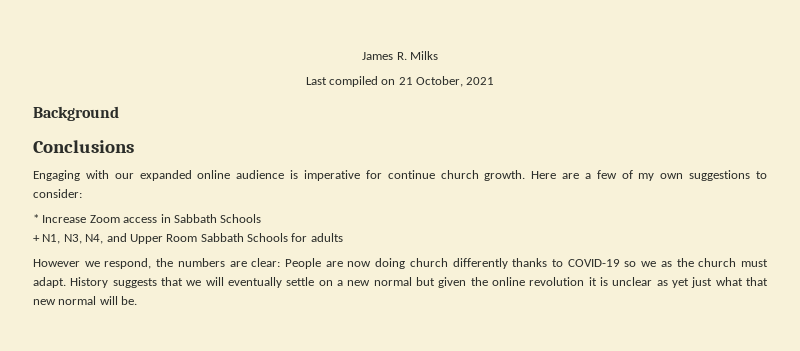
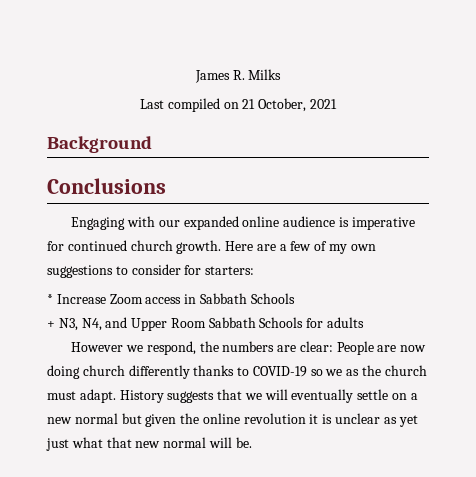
[387,170,435,179] continue -> [67,240,127,251] continued
[33,189,82,198] consider: -> [131,264,255,275] consider for starters:
[42,234,61,244] N1, -> (55, 324) none

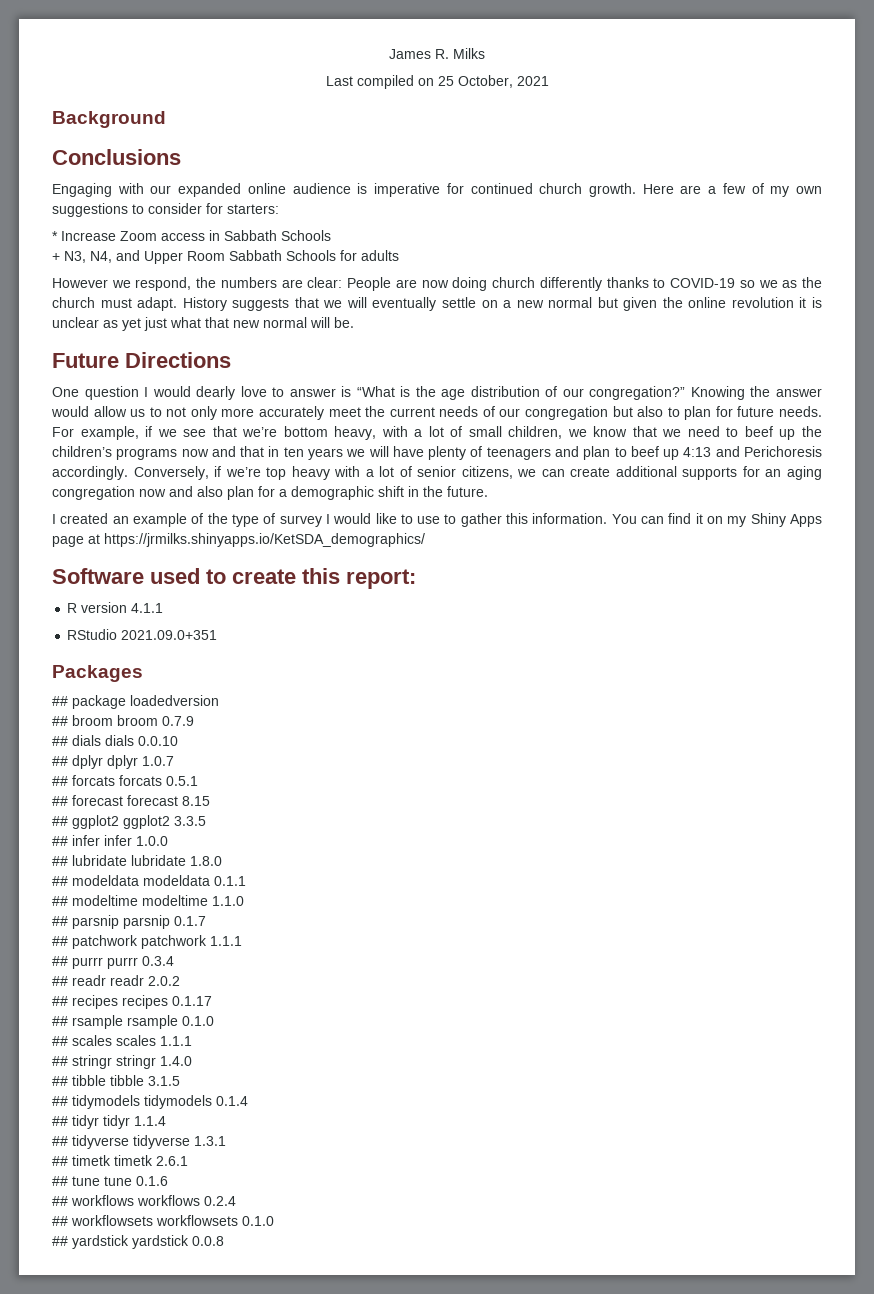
[242,99,256,109] 21 -> [437,76,454,86] 25
(252, 442) none -> [52,352,231,368] [52,386,822,400] [51,406,822,420] [52,426,822,440] [52,446,823,460] [52,466,822,480] [52,486,488,500] [52,513,823,527] [52,533,425,547] [52,568,416,589] [67,602,164,613] [67,629,218,640] [52,665,143,682] [52,695,219,709] [52,715,194,726] [52,735,178,746] [52,755,174,769] [52,775,198,786] [52,795,210,806] [52,815,206,829] [52,835,168,846] [52,855,222,866] [52,875,246,886] [52,895,244,906] [52,915,206,929] [52,935,242,949] [52,956,174,969] [52,975,180,986] [52,995,212,1009] [52,1015,214,1029] [52,1035,192,1046] [52,1055,192,1069] [52,1075,180,1086] [52,1095,248,1109] [52,1115,166,1129] [52,1135,226,1149] [52,1155,188,1166] [52,1176,168,1186] [52,1195,236,1206] [52,1215,274,1226] [52,1235,224,1249] // Future Directions // One question I would dearly love to answer is “What is the age distribution of our congregation?” Knowing the answer would allow us to not only more accurately meet the current needs of our congregation but also to plan for future needs. For example, if we see that we’re bottom heavy, with a lot of small children, we know that we need to beef up the children’s programs now and that in ten years we will have plenty of teenagers and plan to beef up 4:13 and Perichoresis accordingly. Conversely, if we’re top heavy with a lot of senior citizens, we can create additional supports for an aging congregation now and also plan for a demographic shift in the future. // I created an example of the type of survey I would like to use to gather this information. You can find it on my Shiny Apps page at https://jrmilks.shinyapps.io/KetSDA_demographics/ // Software used to create this report: // R version 4.1.1 // RStudio 2021.09.0+351 // Packages // ## package loadedversion // ## broom broom 0.7.9 // ## dials dials 0.0.10 // ## dplyr dplyr 1.0.7 // ## forcats forcats 0.5.1 // ## forecast forecast 8.15 // ## ggplot2 ggplot2 3.3.5 // ## infer infer 1.0.0 // ## lubridate lubridate 1.8.0 // ## modeldata modeldata 0.1.1 // ## modeltime modeltime 1.1.0 // ## parsnip parsnip 0.1.7 // ## patchwork patchwork 1.1.1 // ## purrr purrr 0.3.4 // ## readr readr 2.0.2 // ## recipes recipes 0.1.17 // ## rsample rsample 0.1.0 // ## scales scales 1.1.1 // ## stringr stringr 1.4.0 // ## tibble tibble 3.1.5 // ## tidymodels tidymodels 0.1.4 // ## tidyr tidyr 1.1.4 // ## tidyverse tidyverse 1.3.1 // ## timetk timetk 2.6.1 // ## tune tune 0.1.6 // ## workflows workflows 0.2.4 // ## workflowsets workflowsets 0.1.0 // ## yardstick yardstick 0.0.8

